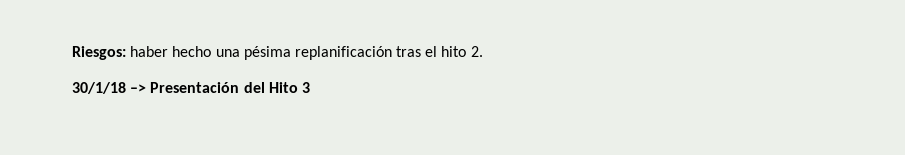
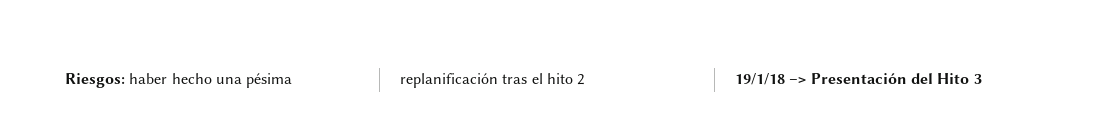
[470,46,483,57] [72,82,126,94] 2. // 30/1/18 -> [577,74,585,85] [735,73,785,85] 2 // 19/1/18

